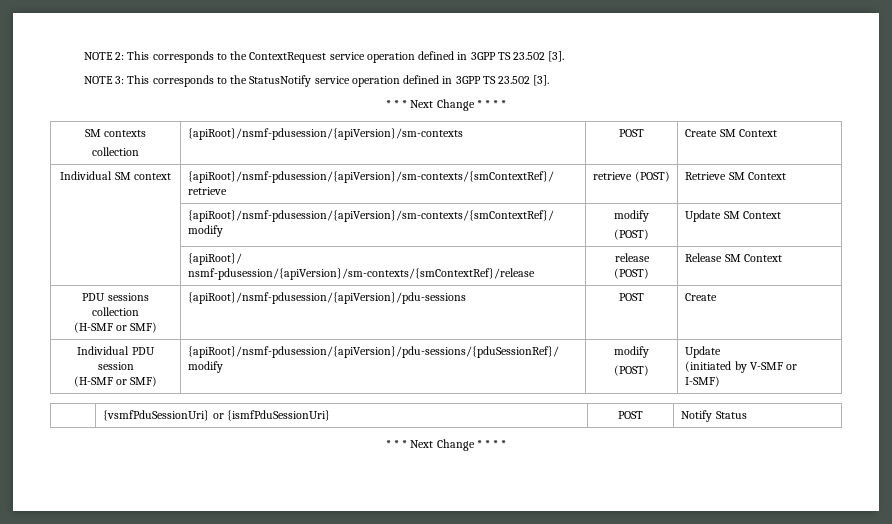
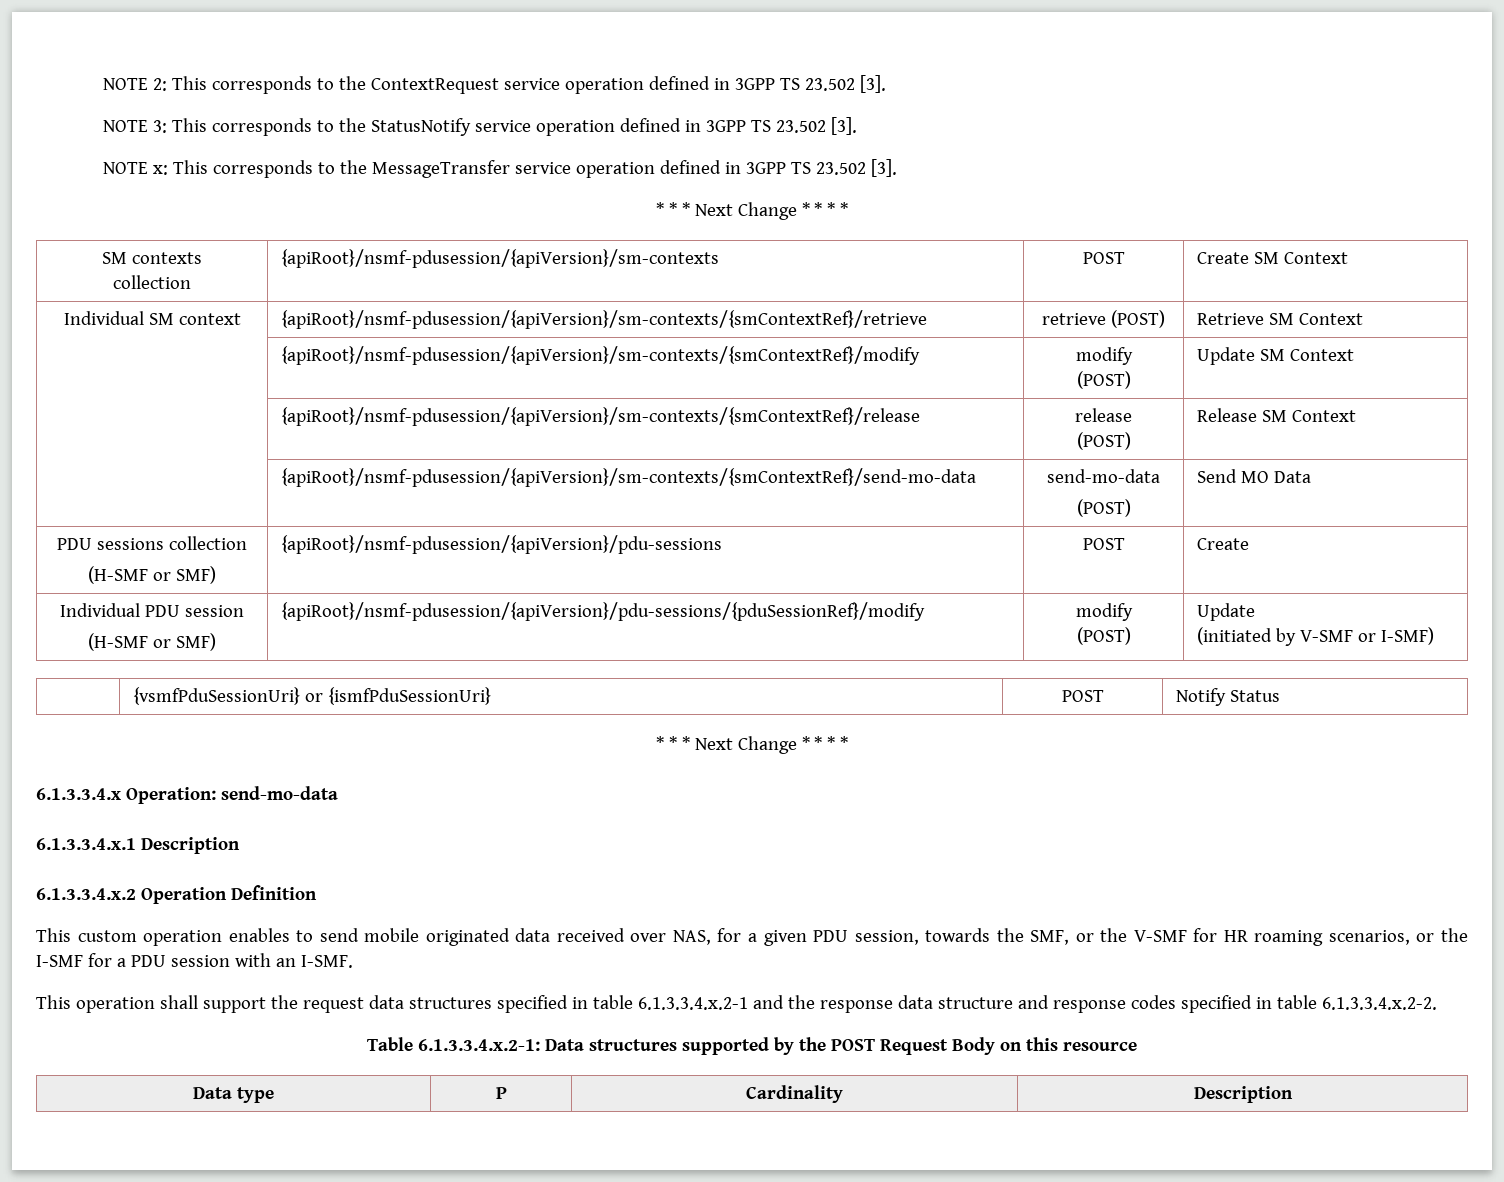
(550, 80) none -> [102,159,897,178] // NOTE x: This corresponds to the MessageTransfer service operation defined in 3GPP TS 23.502 [3].
[188,253,243,265] [188,268,536,280] {apiRoot}/ nsmf-pdusession/{apiVersion}/sm-contexts/{smContextRef}/release -> [280,407,920,426] {apiRoot}/nsmf-pdusession/{apiVersion}/sm-contexts/{smContextRef}/release
(782, 258) none -> [280,468,976,487] [1047,469,1160,483] [1076,499,1131,517] [1196,469,1311,483] // | {apiRoot}/nsmf-pdusession/{apiVersion}/sm-contexts/{smContextRef}/send-mo-data | send-mo-data // (POST) | Send MO Data
(507, 444) none -> [36,786,338,804] [36,837,240,854] [36,885,317,904] [36,928,1468,946] [36,953,353,968] [36,995,1437,1013] [367,1037,1137,1055] [193,1087,274,1103] [495,1087,507,1099] [746,1085,843,1103] [1193,1086,1293,1103] // 6.1.3.3.4.x Operation: send-mo-data // 6.1.3.3.4.x.1 Description // 6.1.3.3.4.x.2 Operation Definition // This custom operation enables to send mobile originated data received over NAS, for a given PDU session, towards the SMF, or the V-SMF for HR roaming scenarios, or the I-SMF for a PDU session with an I-SMF. // This operation shall support the request data structures specified in table 6.1.3.3.4.x.2-1 and the response data structure and response codes specified in table 6.1.3.3.4.x.2-2. // Table 6.1.3.3.4.x.2-1: Data structures supported by the POST Request Body on this resource // Data type | P | Cardinality | Description

